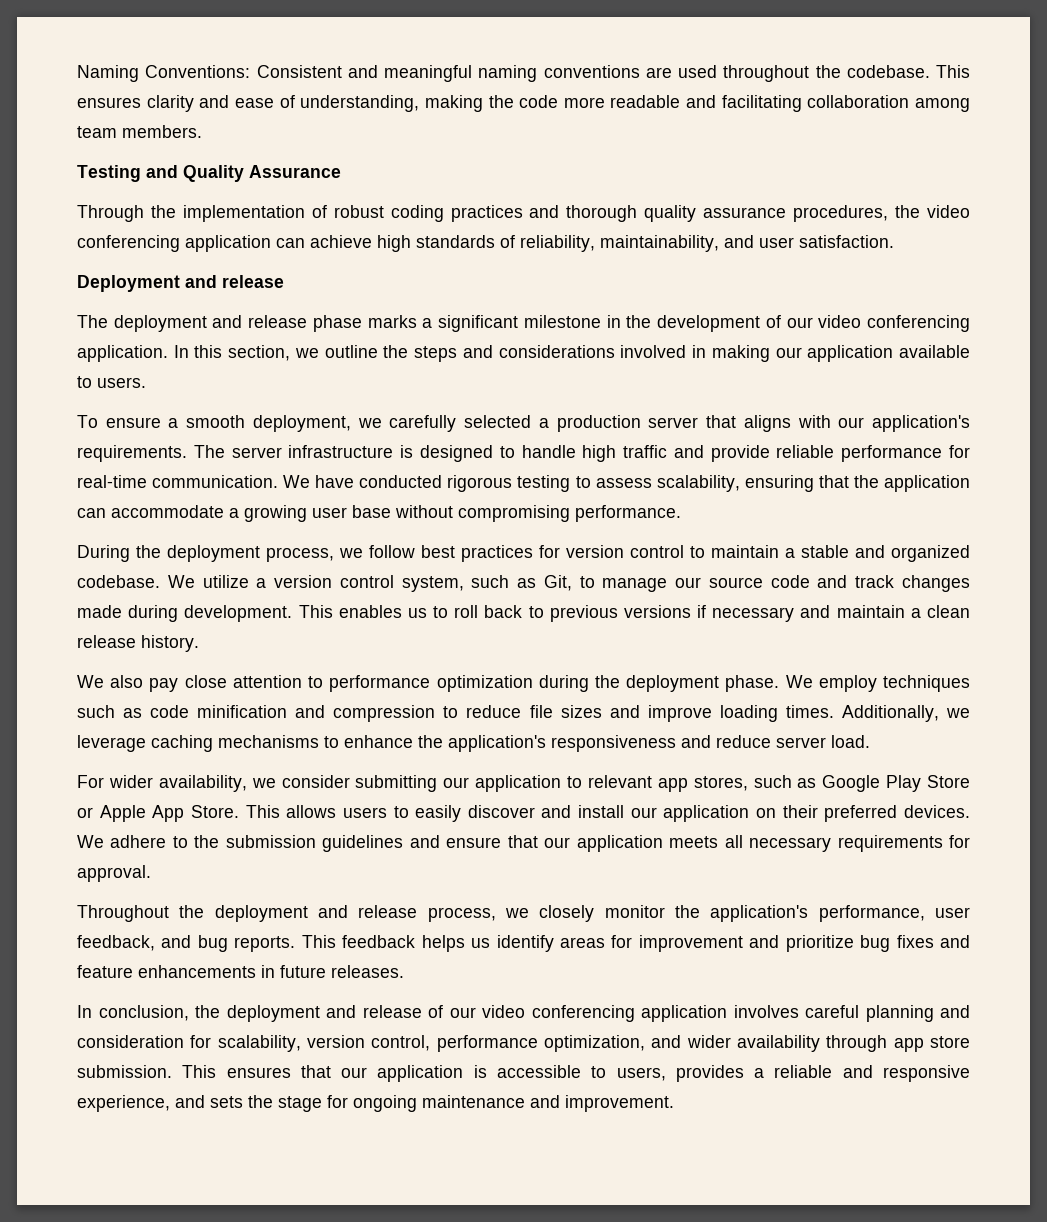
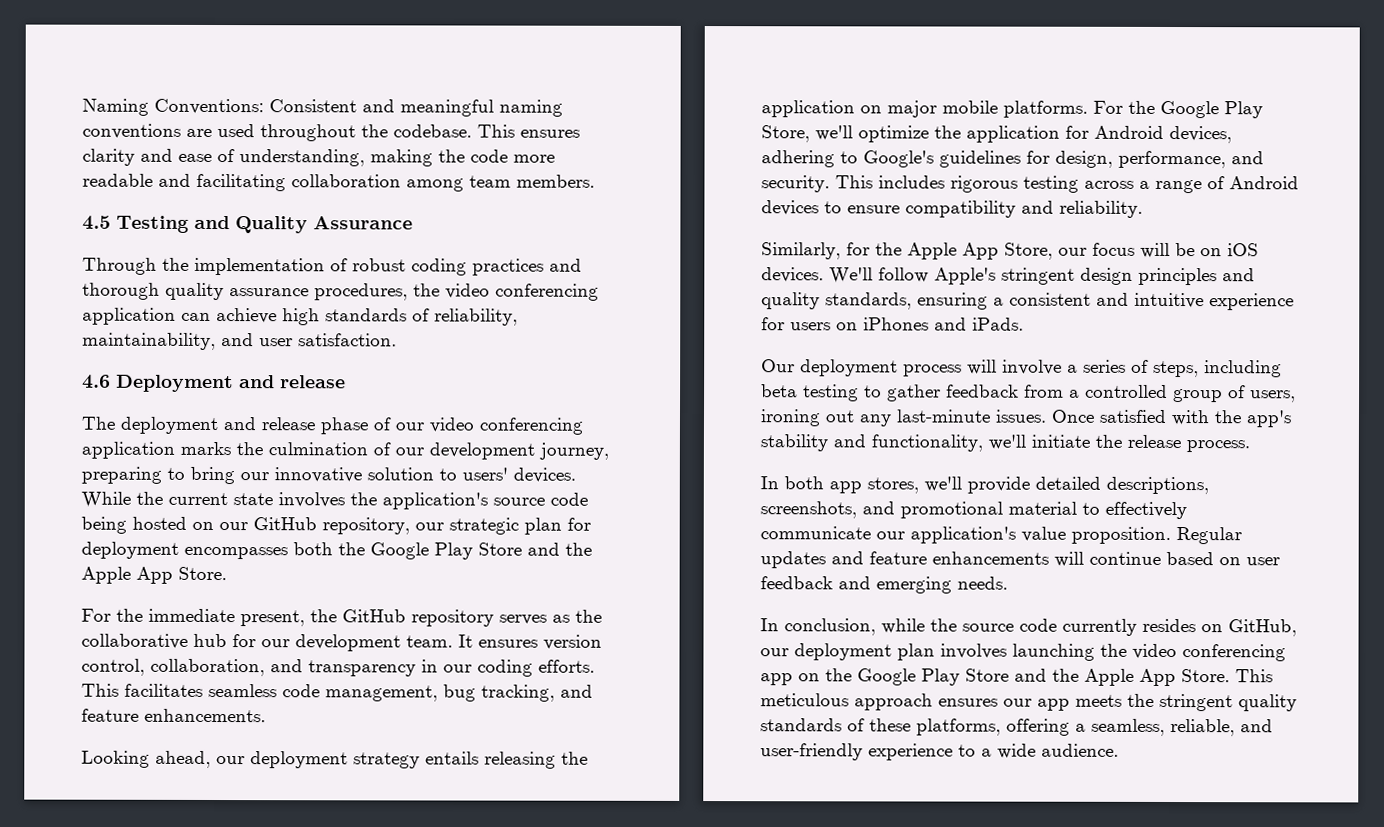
(202, 131) none -> [82,215,111,230] 4.5
(894, 241) none -> [82,374,111,389] 4.6
[367,315,971,332] [77,345,971,362] [77,376,146,388] [77,415,971,432] [77,445,971,462] [77,475,971,492] [77,505,681,522] [77,545,970,562] [77,575,970,592] [77,605,970,622] [77,635,199,652] [77,675,970,692] [77,705,971,722] [77,735,870,752] [77,775,970,792] [77,805,970,822] [77,835,970,852] [77,865,151,882] [77,905,971,922] [77,935,970,952] [77,965,404,978] [77,1005,422,1022] marks a significant milestone in the development of our video conferencing application. In this section, we outline the steps and considerations involved in making our application available to users. // To ensure a smooth deployment, we carefully selected a production server that aligns with our application's requirements. The server infrastructure is designed to handle high traffic and provide reliable performance for real-time communication. We have conducted rigorous testing to assess scalability, ensuring that the application can accommodate a growing user base without compromising performance. // During the deployment process, we follow best practices for version control to maintain a stable and organized codebase. We utilize a version control system, such as Git, to manage our source code and track changes made during development. This enables us to roll back to previous versions if necessary and maintain a clean release history. // We also pay close attention to performance optimization during the deployment phase. We employ techniques such as code minification and compression to reduce file sizes and improve loading times. Additionally, we leverage caching mechanisms to enhance the application's responsiveness and reduce server load. // For wider availability, we consider submitting our application to relevant app stores, such as Google Play Store or Apple App Store. This allows users to easily discover and install our application on their preferred devices. We adhere to the submission guidelines and ensure that our application meets all necessary requirements for approval. // Throughout the deployment and release process, we closely monitor the application's performance, user feedback, and bug reports. This feedback helps us identify areas for improvement and prioritize bug fixes and feature enhancements in future releases. // In conclusion, the deployment and release -> (368, 426) none
[733,1005,970,1022] [77,1035,971,1052] [77,1065,971,1082] [77,1095,674,1112] involves careful planning and consideration for scalability, version control, performance optimization, and wider availability through app store submission. This ensures that our application is accessible to users, provides a reliable and responsive experience, and sets the stage for ongoing maintenance and improvement. -> [180,441,609,460] [81,466,576,485] [81,491,588,510] [81,516,591,535] [81,541,592,560] [81,566,227,584] [81,608,602,627] [81,633,602,652] [81,658,595,677] [81,683,593,702] [81,708,266,723] [81,750,588,769] [761,100,1263,119] [761,125,1232,144] [761,150,1264,169] [761,175,1299,194] [761,200,1143,218] [761,242,1259,260] [761,267,1255,286] [761,292,1294,311] [761,317,1024,331] [761,359,1282,378] [761,384,1296,403] [760,409,1292,428] [760,434,1250,453] [760,476,1209,495] [760,501,1187,520] [760,526,1242,545] [760,551,1280,569] [760,576,1008,594] [760,618,1297,637] [760,643,1286,662] [760,668,1273,687] [760,693,1297,712] [760,718,1273,737] [760,743,1119,761] marks the culmination of our development journey, preparing to bring our innovative solution to users' devices. While the current state involves the application's source code being hosted on our GitHub repository, our strategic plan for deployment encompasses both the Google Play Store and the Apple App Store. // For the immediate present, the GitHub repository serves as the collaborative hub for our development team. It ensures version control, collaboration, and transparency in our coding efforts. This facilitates seamless code management, bug tracking, and feature enhancements. // Looking ahead, our deployment strategy entails releasing the application on major mobile platforms. For the Google Play Store, we'll optimize the application for Android devices, adhering to Google's guidelines for design, performance, and security. This includes rigorous testing across a range of Android devices to ensure compatibility and reliability. // Similarly, for the Apple App Store, our focus will be on iOS devices. We'll follow Apple's stringent design principles and quality standards, ensuring a consistent and intuitive experience for users on iPhones and iPads. // Our deployment process will involve a series of steps, including beta testing to gather feedback from a controlled group of users, ironing out any last-minute issues. Once satisfied with the app's stability and functionality, we'll initiate the release process. // In both app stores, we'll provide detailed descriptions, screenshots, and promotional material to effectively communicate our application's value proposition. Regular updates and feature enhancements will continue based on user feedback and emerging needs. // In conclusion, while the source code currently resides on GitHub, our deployment plan involves launching the video conferencing app on the Google Play Store and the Apple App Store. This meticulous approach ensures our app meets the stringent quality standards of these platforms, offering a seamless, reliable, and user-friendly experience to a wide audience.

